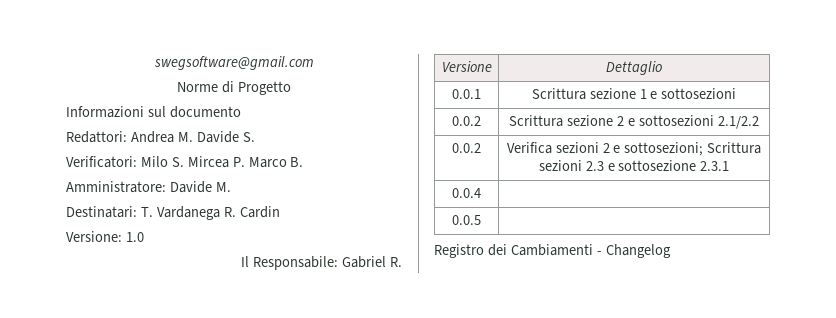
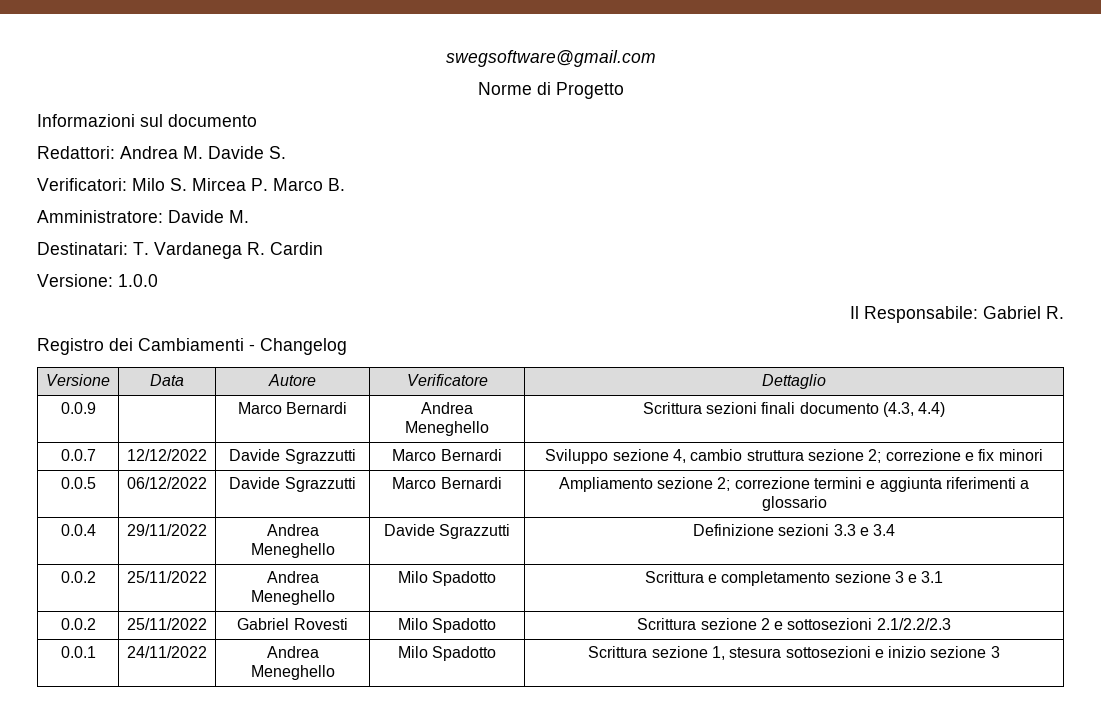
[125,232,144,242] 1.0 -> [118,274,158,287] 1.0.0
[441,61,492,72] [606,61,662,75] [452,89,481,99] [531,88,737,100] [452,116,481,126] // Versione | Dettaglio // 0.0.1 | Scrittura sezione 1 e sottosezioni // 0.0.2 -> [37,338,347,355] [46,374,110,386] [150,374,184,386] [268,374,316,386] [406,374,488,386] [762,374,826,389] [60,402,96,414] [237,402,348,414] [421,402,473,414] [405,421,489,436] [642,402,946,417] [60,449,96,461] [127,449,207,461] [229,449,356,464] [392,449,502,461] [545,449,1043,464] [60,477,96,489] [127,477,207,489] [229,477,356,492] [392,477,502,489] [558,477,1030,492] [761,496,827,511] [60,524,96,536] [127,524,207,536] [266,524,319,536] [250,543,335,558] [383,524,511,539] [692,524,896,536] [60,571,96,583] [127,571,207,583] [266,571,319,583] [250,590,335,605] [397,571,497,586] [644,571,944,586] [60,618,96,630] [127,618,207,630] [237,618,348,630] [397,618,497,633] // Registro dei Cambiamenti - Changelog // Versione | Data | Autore | Verificatore | Dettaglio // 0.0.9 | | Marco Bernardi | Andrea Meneghello | Scrittura sezioni finali documento (4.3, 4.4) // 0.0.7 | 12/12/2022 | Davide Sgrazzutti | Marco Bernardi | Sviluppo sezione 4, cambio struttura sezione 2; correzione e fix minori // 0.0.5 | 06/12/2022 | Davide Sgrazzutti | Marco Bernardi | Ampliamento sezione 2; correzione termini e aggiunta riferimenti a glossario // 0.0.4 | 29/11/2022 | Andrea Meneghello | Davide Sgrazzutti | Definizione sezioni 3.3 e 3.4 // 0.0.2 | 25/11/2022 | Andrea Meneghello | Milo Spadotto | Scrittura e completamento sezione 3 e 3.1 // 0.0.2 | 25/11/2022 | Gabriel Rovesti | Milo Spadotto
[717,116,759,129] [452,143,481,153] [506,142,762,156] [538,160,730,171] [452,188,481,198] [452,215,481,225] [434,244,671,258] 2.1/2.2 // 0.0.2 | Verifica sezioni 2 e sottosezioni; Scrittura sezioni 2.3 e sottosezione 2.3.1 // 0.0.4 | // 0.0.5 | // Registro dei Cambiamenti - Changelog -> [876,618,951,630] [60,646,96,658] [127,646,207,658] [266,646,319,658] [250,665,335,680] [397,646,497,661] [588,646,1000,660] 2.1/2.2/2.3 // 0.0.1 | 24/11/2022 | Andrea Meneghello | Milo Spadotto | Scrittura sezione 1, stesura sottosezioni e inizio sezione 3

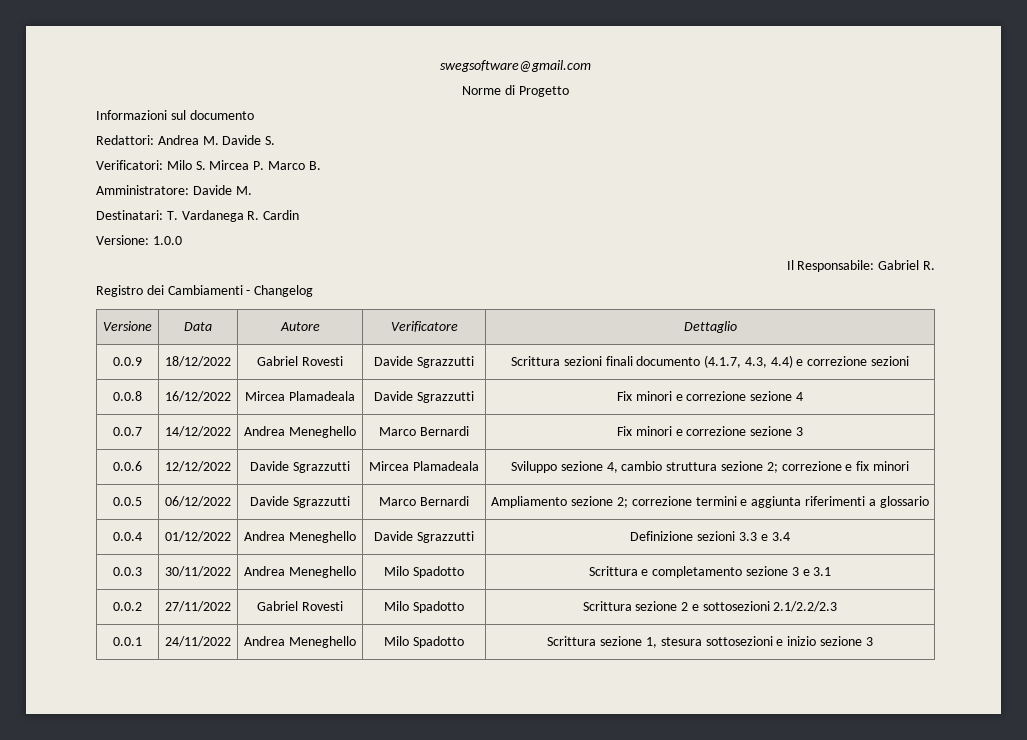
[237,402,348,414] [421,402,473,414] [405,421,489,436] | Marco Bernardi | Andrea Meneghello -> [165,356,231,367] [257,356,343,366] [374,356,474,368] 18/12/2022 | Gabriel Rovesti | Davide Sgrazzutti
[882,402,914,417] (4.3, -> [704,355,767,368] (4.1.7, 4.3,
[60,449,96,461] // 0.0.7 -> [796,356,910,366] [113,391,142,401] [165,391,231,402] [245,391,355,401] [374,391,474,403] [617,391,803,401] [113,427,142,436] [165,426,231,437] [244,426,356,438] [379,426,469,436] [617,426,803,436] [113,461,142,471] e correzione sezioni // 0.0.8 | 16/12/2022 | Mircea Plamadeala | Davide Sgrazzutti | Fix minori e correzione sezione 4 // 0.0.7 | 14/12/2022 | Andrea Meneghello | Marco Bernardi | Fix minori e correzione sezione 3 // 0.0.6
[392,449,502,461] Marco Bernardi -> [369,461,479,471] Mircea Plamadeala
[127,524,207,536] 29/11/2022 -> [165,531,231,542] 01/12/2022
[60,571,96,583] [127,571,207,583] 0.0.2 | 25/11/2022 -> [113,567,142,576] [165,566,231,577] 0.0.3 | 30/11/2022
[127,618,207,630] 25/11/2022 -> [165,601,231,612] 27/11/2022

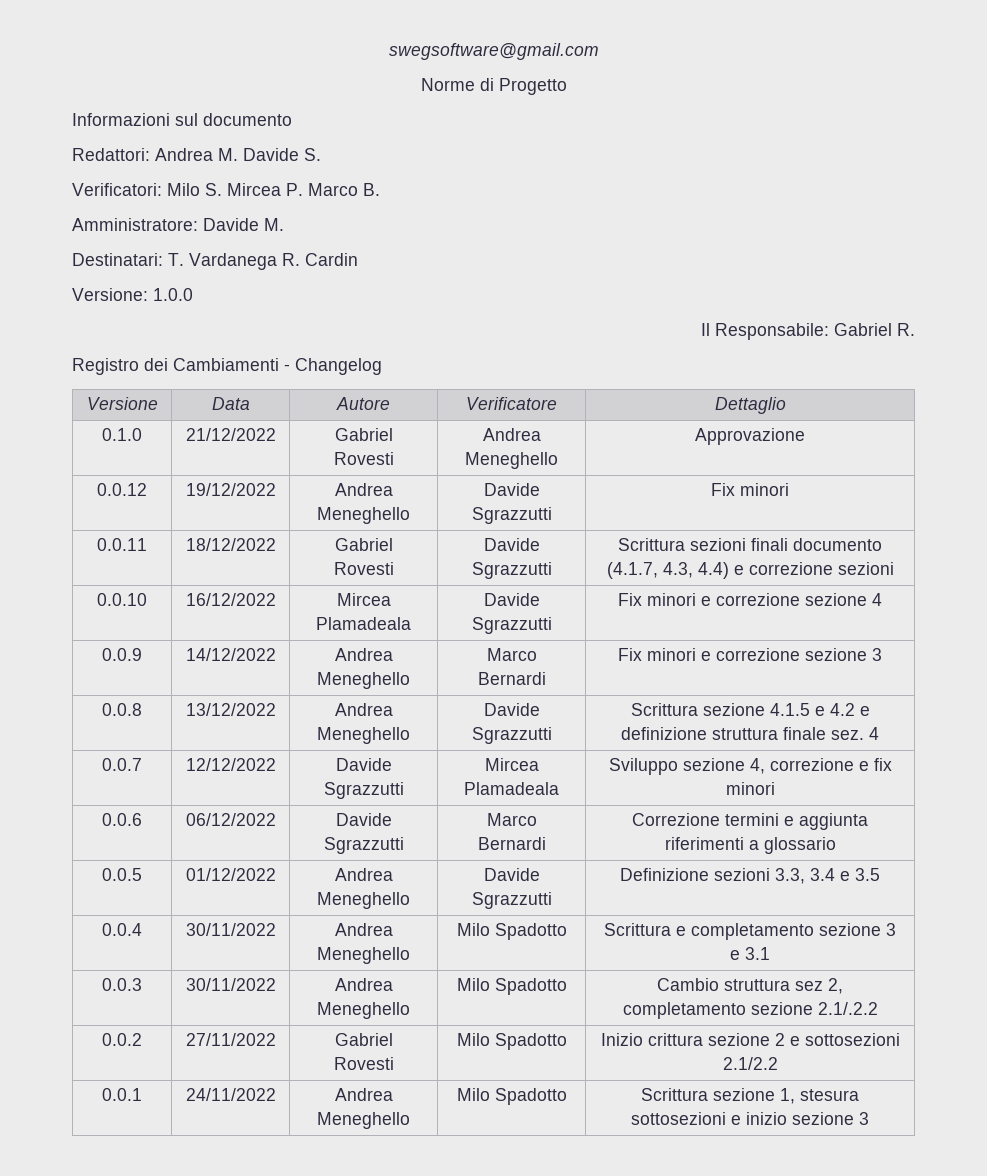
[113,357,142,366] 0.0.9 -> [102,428,142,441] [185,428,276,441] [334,428,393,441] [333,452,394,465] [482,428,541,441] [465,452,558,469] [695,428,805,445] [97,483,147,496] [185,483,276,496] [334,483,393,496] [317,507,410,524] [483,483,540,496] [471,507,552,524] [711,483,789,496] [97,538,147,551] 0.1.0 | 21/12/2022 | Gabriel Rovesti | Andrea Meneghello | Approvazione // 0.0.12 | 19/12/2022 | Andrea Meneghello | Davide Sgrazzutti | Fix minori // 0.0.11
[113,391,142,401] 0.0.8 -> [97,593,147,606] 0.0.10
[113,427,142,436] 0.0.7 -> [102,648,142,661] 0.0.9
[113,461,142,471] 0.0.6 -> [102,703,142,716] [185,703,276,716] [334,703,393,716] [317,727,410,744] [483,703,540,716] [471,727,552,744] [630,703,870,716] [621,727,879,740] [102,758,142,771] 0.0.8 | 13/12/2022 | Andrea Meneghello | Davide Sgrazzutti | Scrittura sezione 4.1.5 e 4.2 e definizione struttura finale sez. 4 // 0.0.7
[621,461,778,473] cambio struttura sezione 2; -> (765, 766) none
[113,497,142,506] 0.0.5 -> [102,813,142,826] 0.0.6
[491,496,692,508] Ampliamento sezione 2; correzione -> [632,813,720,826] Correzione
[113,532,142,541] 0.0.4 -> [102,868,142,881] 0.0.5
[739,532,790,541] [113,567,142,576] 3.3 e 3.4 // 0.0.3 -> [775,868,880,884] [102,923,142,936] 3.3, 3.4 e 3.5 // 0.0.4
(832, 571) none -> [102,978,142,991] [185,978,276,991] [334,978,393,991] [317,1002,410,1019] [456,978,567,995] [657,978,843,994] [622,1002,878,1019] // 0.0.3 | 30/11/2022 | Andrea Meneghello | Milo Spadotto | Cambio struttura sez 2, completamento sezione 2.1/.2.2
[582,601,632,611] Scrittura -> [600,1033,703,1046] Inizio crittura
[773,601,838,612] 2.1/2.2/2.3 -> [722,1057,778,1070] 2.1/2.2

